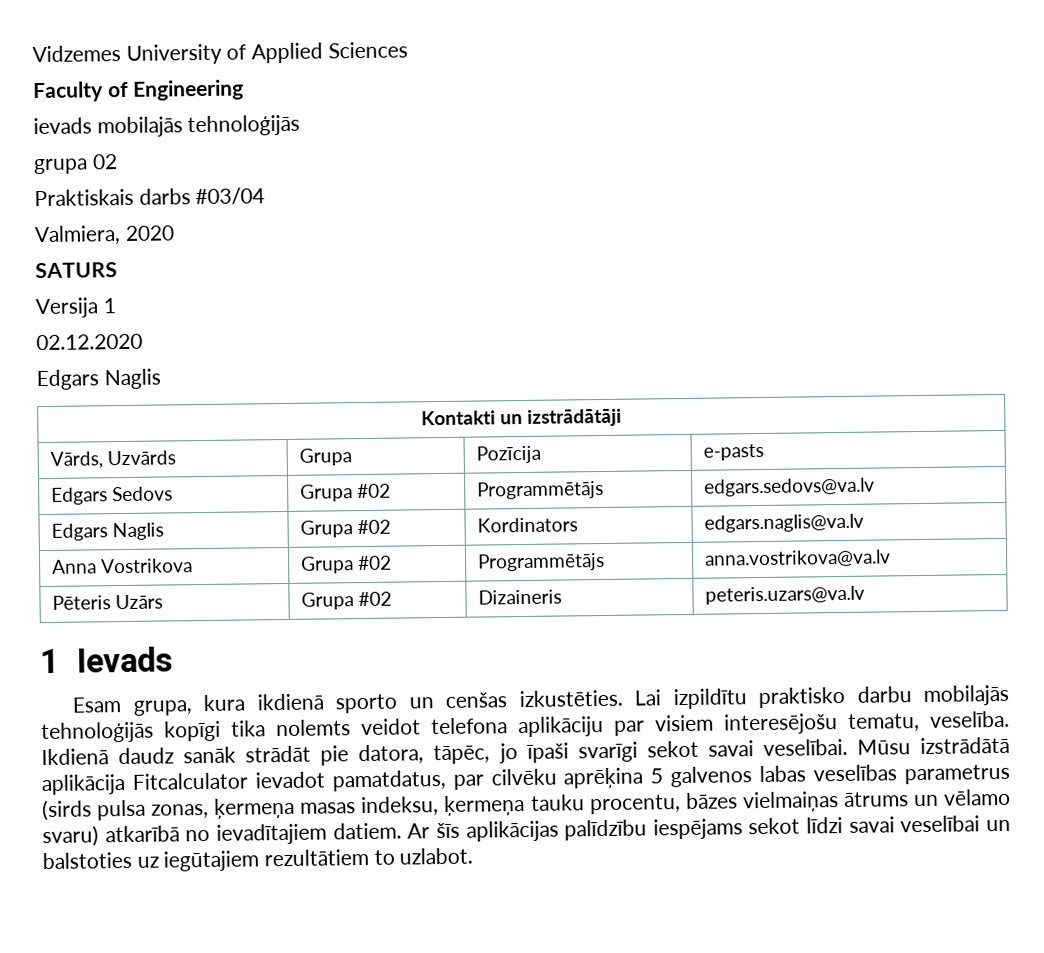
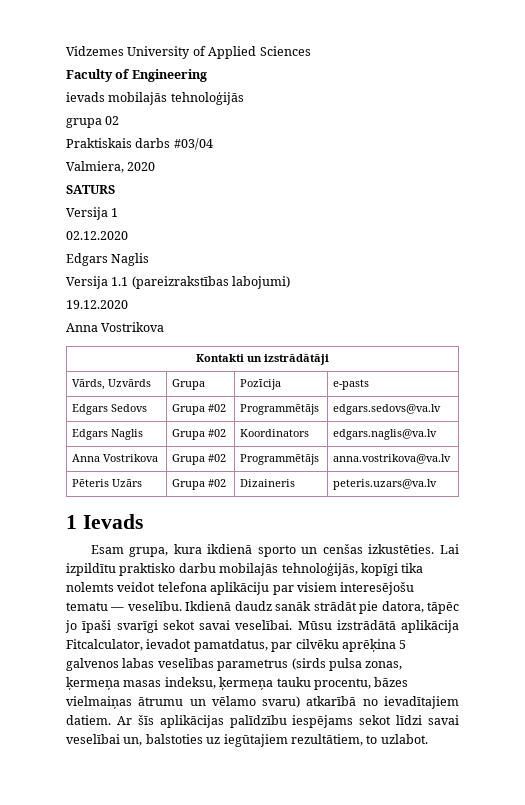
(161, 379) none -> [66,276,291,289] [66,300,128,309] [66,322,165,332] // Versija 1.1 (pareizrakstības labojumi) // 19.12.2020 // Anna Vostrikova
[477,517,579,533] Kordinators -> [240,429,310,437] Koordinators
[41,721,154,744] tehnoloģijās -> [281,563,358,576] tehnoloģijās,
[848,710,1010,732] tematu, veselība. -> [66,601,182,611] tematu — veselību.
[433,744,491,765] tāpēc, -> [427,602,460,614] tāpēc
[131,772,248,790] Fitcalculator -> [66,639,143,651] Fitcalculator,
[842,791,909,807] ātrums -> [138,697,184,706] ātrumu
[985,819,1011,832] un -> [123,737,143,746] un,
[264,848,370,867] rezultātiem -> [290,734,363,746] rezultātiem,

